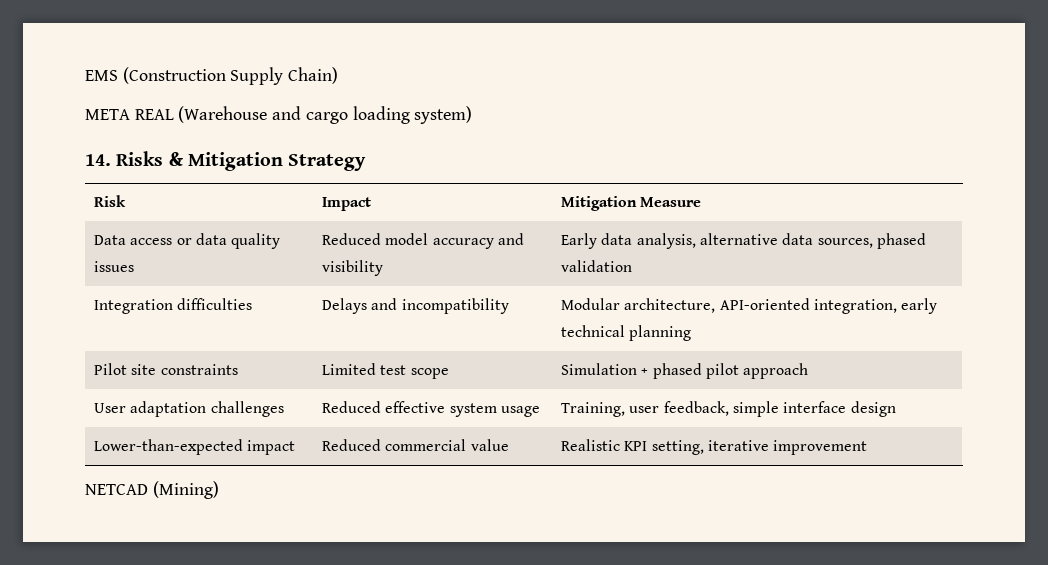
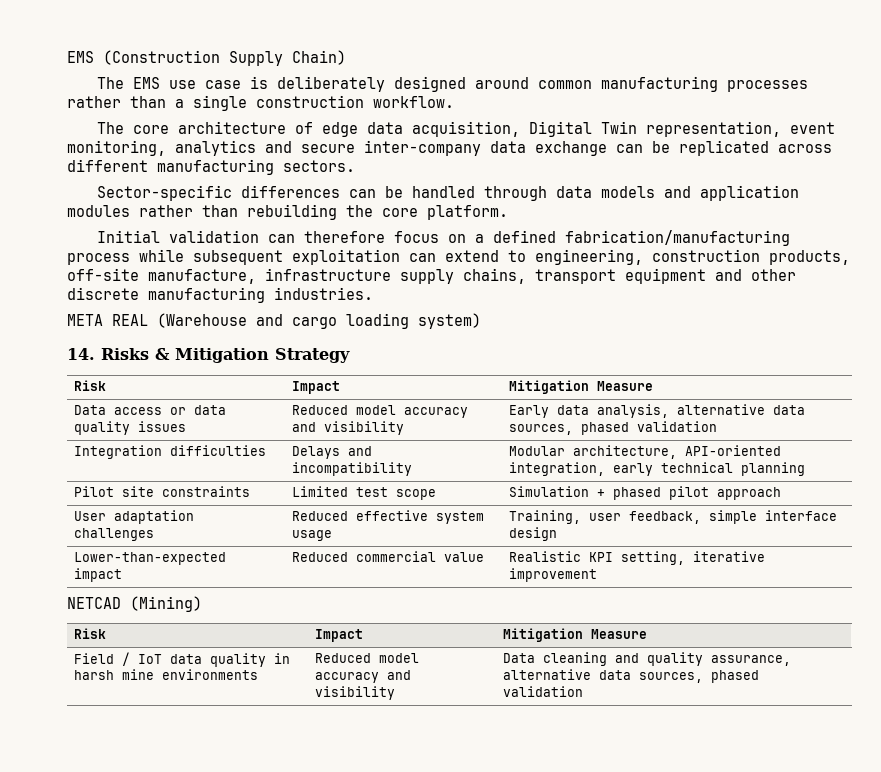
(339, 75) none -> [97,76,809,92] [67,95,454,111] [97,121,836,137] [67,140,832,156] [67,159,355,175] [97,185,800,201] [67,204,508,220] [97,230,791,246] [67,249,850,265] [67,268,796,284] [67,287,373,303] // The EMS use case is deliberately designed around common manufacturing processes rather than a single construction workflow. // The core architecture of edge data acquisition, Digital Twin representation, event monitoring, analytics and secure inter-company data exchange can be replicated across different manufacturing sectors. // Sector-specific differences can be handled through data models and application modules rather than rebuilding the core platform. // Initial validation can therefore focus on a defined fabrication/manufacturing process while subsequent exploitation can extend to engineering, construction products, off-site manufacture, infrastructure supply chains, transport equipment and other discrete manufacturing industries.
(219, 490) none -> [73,628,106,639] [314,629,363,642] [502,628,647,642] [73,652,290,667] [73,669,258,680] [314,653,419,663] [314,670,411,683] [314,686,395,700] [502,652,791,666] [502,669,759,683] [502,686,583,697] // Risk | Impact | Mitigation Measure // Field / IoT data quality in harsh mine environments | Reduced model accuracy and visibility | Data cleaning and quality assurance, alternative data sources, phased validation

